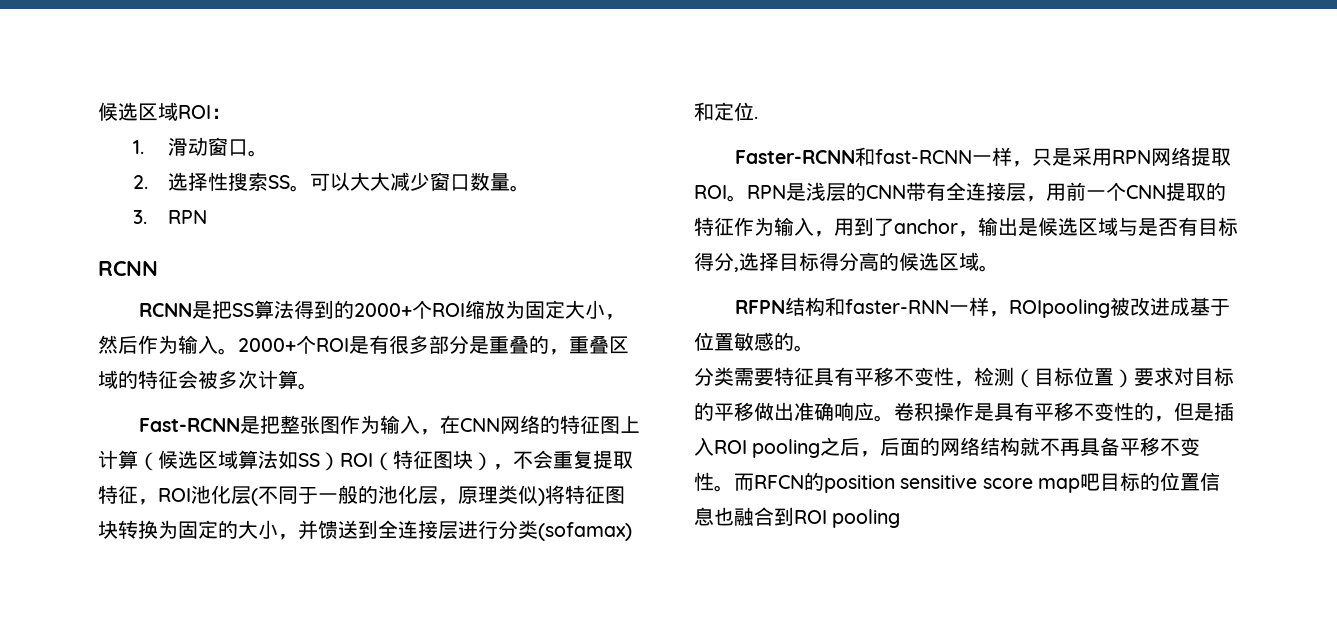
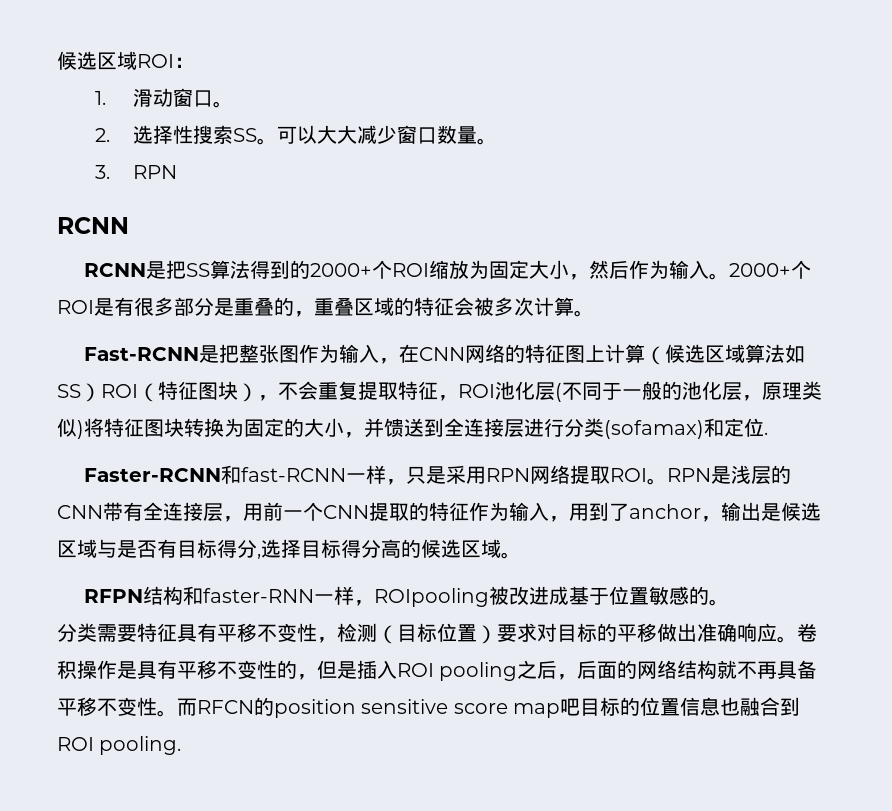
[832,509,901,528] pooling -> [99,736,182,755] pooling.

